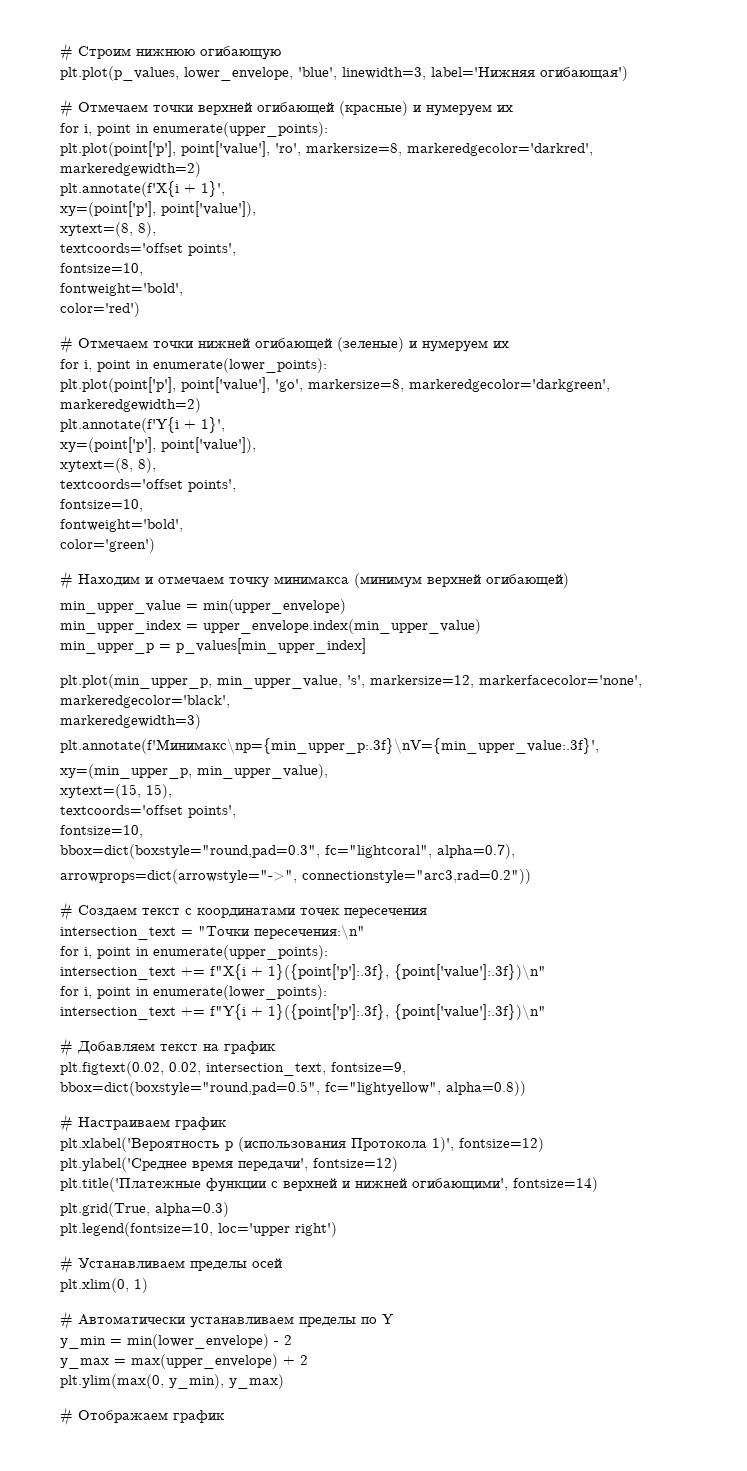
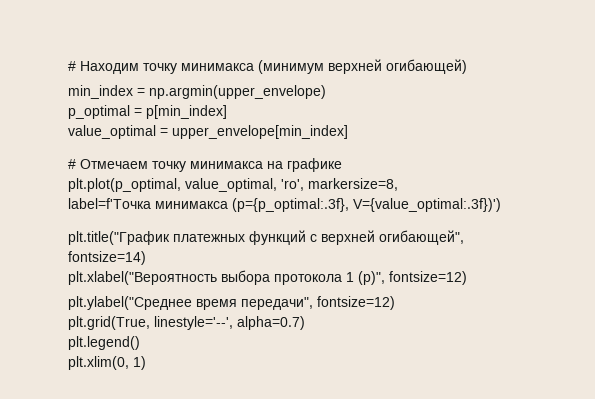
[60,43,281,62] [60,66,628,81] [60,99,513,118] [60,122,328,137] [60,141,593,157] [60,162,201,177] [60,181,225,197] [60,201,256,217] [60,222,156,237] [60,243,236,256] [60,263,143,276] [60,283,183,296] [60,302,140,317] [60,335,509,354] [60,358,327,373] [60,377,610,393] [60,398,201,413] [60,417,225,433] [60,437,256,453] [60,458,156,473] [60,479,236,492] [60,499,143,512] [60,519,183,532] [60,538,155,553] [60,571,224,590] # Строим нижнюю огибающую // plt.plot(p_values, lower_envelope, 'blue', linewidth=3, label='Нижняя огибающая') // # Отмечаем точки верхней огибающей (красные) и нумеруем их // for i, point in enumerate(upper_points): // plt.plot(point['p'], point['value'], 'ro', markersize=8, markeredgecolor='darkred', markeredgewidth=2) // plt.annotate(f'X{i + 1}', // xy=(point['p'], point['value']), // xytext=(8, 8), // textcoords='offset points', // fontsize=10, // fontweight='bold', // color='red') // # Отмечаем точки нижней огибающей (зеленые) и нумеруем их // for i, point in enumerate(lower_points): // plt.plot(point['p'], point['value'], 'go', markersize=8, markeredgecolor='darkgreen', markeredgewidth=2) // plt.annotate(f'Y{i + 1}', // xy=(point['p'], point['value']), // xytext=(8, 8), // textcoords='offset points', // fontsize=10, // fontweight='bold', // color='green') // # Находим и отмечаем -> [68,61,139,74] # Находим
[60,599,346,614] [60,619,481,634] [60,638,366,654] [60,674,642,689] [60,695,230,708] [60,714,201,729] [60,738,599,754] [60,764,328,779] [60,784,172,799] [60,805,236,818] [60,825,143,838] [60,844,515,859] [60,869,531,884] [60,902,427,921] [60,924,365,940] [60,945,328,960] [60,964,546,980] [60,985,327,1000] [60,1004,546,1020] [60,1038,276,1057] [60,1061,406,1076] [60,1081,526,1096] [60,1114,227,1133] [60,1137,544,1152] [60,1157,398,1172] [60,1177,598,1192] [60,1202,229,1217] [60,1222,337,1237] [60,1255,282,1274] [60,1278,148,1293] [60,1311,394,1330] [60,1334,292,1349] [60,1354,308,1369] [60,1374,284,1389] [60,1407,225,1426] min_upper_value = min(upper_envelope) // min_upper_index = upper_envelope.index(min_upper_value) // min_upper_p = p_values[min_upper_index] // plt.plot(min_upper_p, min_upper_value, 's', markersize=12, markerfacecolor='none', markeredgecolor='black', // markeredgewidth=3) // plt.annotate(f'Минимакс\np={min_upper_p:.3f}\nV={min_upper_value:.3f}', // xy=(min_upper_p, min_upper_value), // xytext=(15, 15), // textcoords='offset points', // fontsize=10, // bbox=dict(boxstyle="round,pad=0.3", fc="lightcoral", alpha=0.7), // arrowprops=dict(arrowstyle="->", connectionstyle="arc3,rad=0.2")) // # Создаем текст с координатами точек пересечения // intersection_text = "Точки пересечения:\n" // for i, point in enumerate(upper_points): // intersection_text += f"X{i + 1}({point['p']:.3f}, {point['value']:.3f})\n" // for i, point in enumerate(lower_points): // intersection_text += f"Y{i + 1}({point['p']:.3f}, {point['value']:.3f})\n" // # Добавляем текст на график // plt.figtext(0.02, 0.02, intersection_text, fontsize=9, // bbox=dict(boxstyle="round,pad=0.5", fc="lightyellow", alpha=0.8)) // # Настраиваем график // plt.xlabel('Вероятность p (использования Протокола 1)', fontsize=12) // plt.ylabel('Среднее время передачи', fontsize=12) // plt.title('Платежные функции с верхней и нижней огибающими', fontsize=14) // plt.grid(True, alpha=0.3) // plt.legend(fontsize=10, loc='upper right') // # Устанавливаем пределы осей // plt.xlim(0, 1) // # Автоматически устанавливаем пределы по Y // y_min = min(lower_envelope) - 2 // y_max = max(upper_envelope) + 2 // plt.ylim(max(0, y_min), y_max) // # Отображаем график -> [68,85,326,99] [68,105,227,119] [68,125,348,139] [68,158,342,172] [68,178,398,192] [68,198,501,212] [68,230,464,245] [68,251,146,265] [68,270,467,285] [68,296,395,310] [68,316,305,330] [68,336,140,350] [68,356,146,370] min_index = np.argmin(upper_envelope) // p_optimal = p[min_index] // value_optimal = upper_envelope[min_index] // # Отмечаем точку минимакса на графике // plt.plot(p_optimal, value_optimal, 'ro', markersize=8, // label=f'Точка минимакса (p={p_optimal:.3f}, V={value_optimal:.3f})') // plt.title("График платежных функций с верхней огибающей", fontsize=14) // plt.xlabel("Вероятность выбора протокола 1 (p)", fontsize=12) // plt.ylabel("Среднее время передачи", fontsize=12) // plt.grid(True, linestyle='--', alpha=0.7) // plt.legend() // plt.xlim(0, 1)

